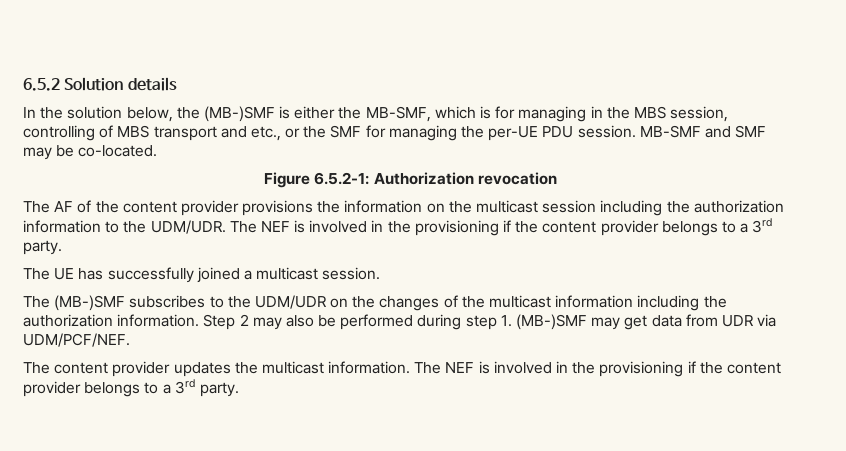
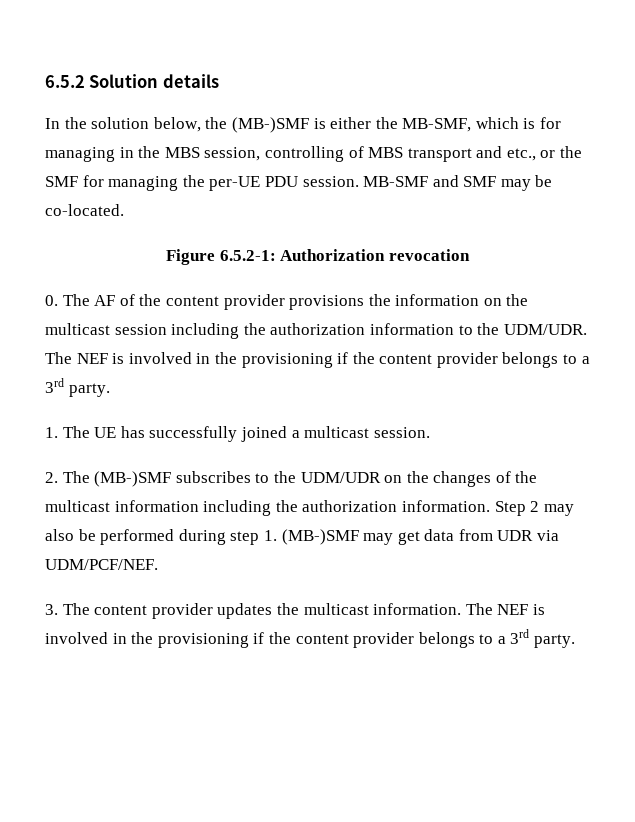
(557, 178) none -> [45,295,58,306] 0.
(62, 247) none -> [45,427,58,438] 1.
(381, 273) none -> [45,472,58,483] 2.
(130, 340) none -> [45,604,58,615] 3.

